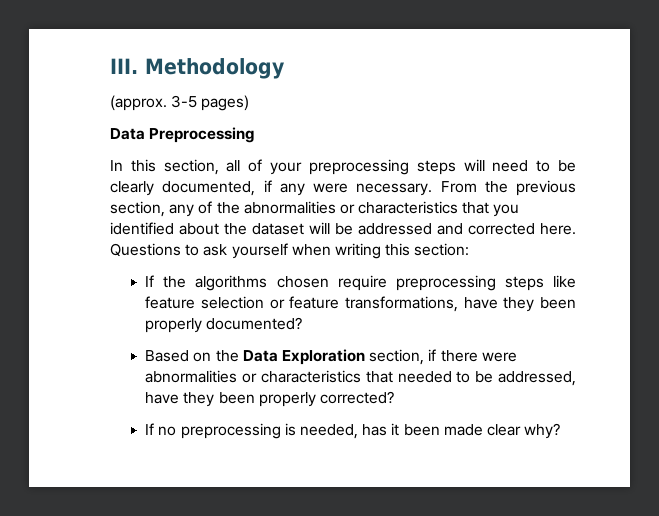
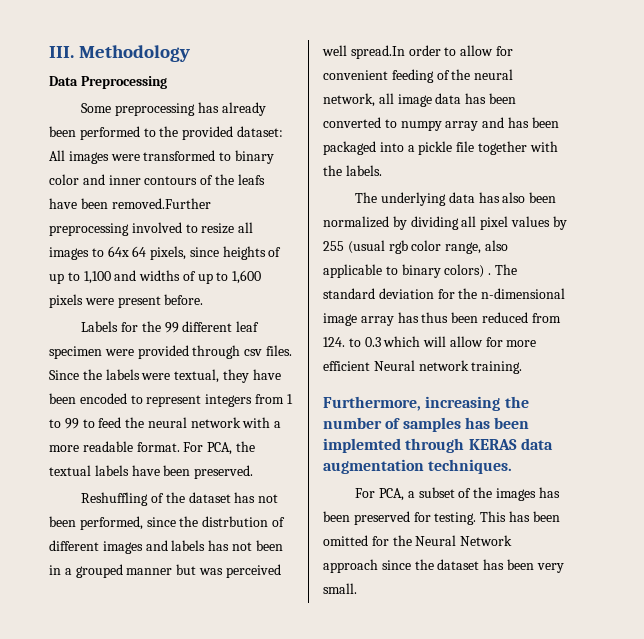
[110,95,250,111] // (approx. 3-5 pages) -> (191, 53) none
[110,159,576,175] [110,180,576,196] [110,201,520,217] [110,222,576,235] [110,243,470,259] [145,275,576,291] [145,296,577,312] [145,317,303,333] [145,349,517,365] [145,370,576,386] [145,391,395,407] [145,423,561,439] In this section, all of your preprocessing steps will need to be clearly documented, if any were necessary. From the previous section, any of the abnormalities or characteristics that you identified about the dataset will be addressed and corrected here. Questions to ask yourself when writing this section: // If the algorithms chosen require preprocessing steps like feature selection or feature transformations, have they been properly documented? // Based on the Data Exploration section, if there were abnormalities or characteristics that needed to be addressed, have they been properly corrected? // If no preprocessing is needed, has it been made clear why? -> [81,102,266,116] [49,126,283,140] [49,150,274,164] [49,174,265,185] [49,198,211,209] [49,222,254,236] [49,246,282,260] [49,270,262,284] [49,294,204,308] [81,321,260,333] [49,345,292,359] [49,369,281,383] [49,393,293,407] [49,417,282,429] [49,441,255,455] [49,465,254,479] [81,492,279,506] [49,516,285,530] [49,540,283,554] [49,564,281,578] [322,45,513,59] [323,69,514,83] [323,93,516,107] [323,117,559,131] [323,141,558,155] [323,165,382,176] [355,192,557,206] [323,216,567,230] [323,240,508,254] [323,264,517,278] [323,288,566,299] [323,312,561,326] [323,336,537,347] [323,360,523,374] [323,396,529,411] [323,417,530,432] [323,438,553,453] [323,459,513,474] [355,487,560,501] [323,511,560,525] [323,535,513,546] [323,559,564,573] [323,583,357,594] Some preprocessing has already been performed to the provided dataset: All images were transformed to binary color and inner contours of the leafs have been removed.Further preprocessing involved to resize all images to 64x 64 pixels, since heights of up to 1,100 and widths of up to 1,600 pixels were present before. // Labels for the 99 different leaf specimen were provided through csv files. Since the labels were textual, they have been encoded to represent integers from 1 to 99 to feed the neural network with a more readable format. For PCA, the textual labels have been preserved. // Reshuffling of the dataset has not been performed, since the distrbution of different images and labels has not been in a grouped manner but was perceived well spread.In order to allow for convenient feeding of the neural network, all image data has been converted to numpy array and has been packaged into a pickle file together with the labels. // The underlying data has also been normalized by dividing all pixel values by 255 (usual rgb color range, also applicable to binary colors) . The standard deviation for the n-dimensional image array has thus been reduced from 124. to 0.3 which will allow for more efficient Neural network training. // Furthermore, increasing the number of samples has been implemted through KERAS data augmentation techniques. // For PCA, a subset of the images has been preserved for testing. This has been omitted for the Neural Network approach since the dataset has been very small.

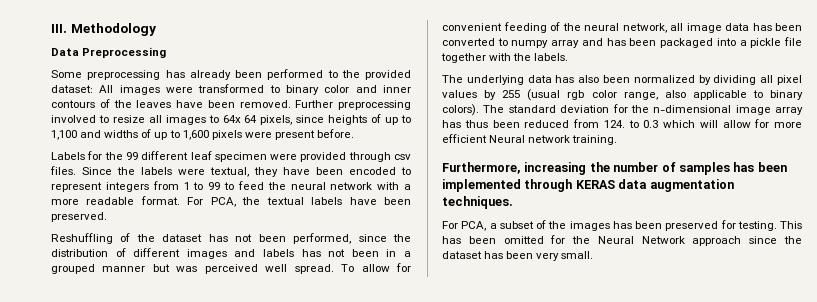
[237,174,265,185] [49,198,211,209] leafs have been removed.Further -> [136,100,334,108] leaves have been removed. Further
[202,516,269,527] distrbution -> [51,249,108,257] distribution
[350,45,457,59] spread.In order to -> [294,264,355,274] spread. To
[444,264,492,278] colors) . -> [442,104,479,116] colors).
[323,438,401,453] implemted -> [442,179,521,192] implemented

